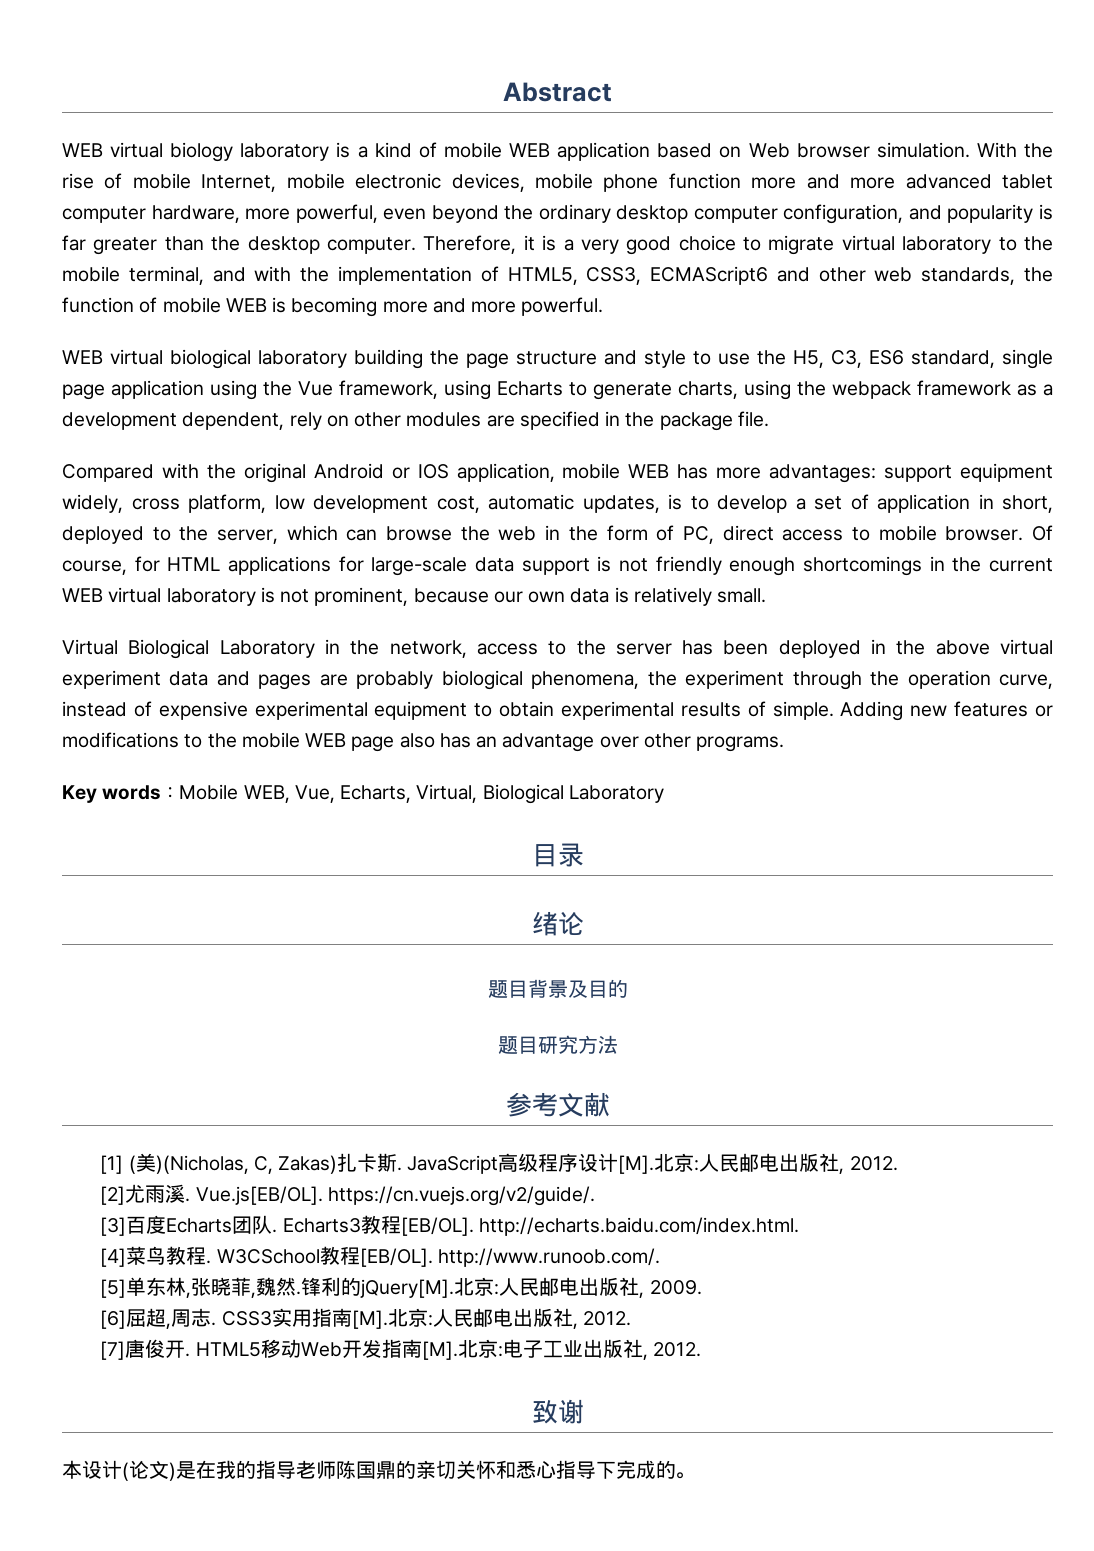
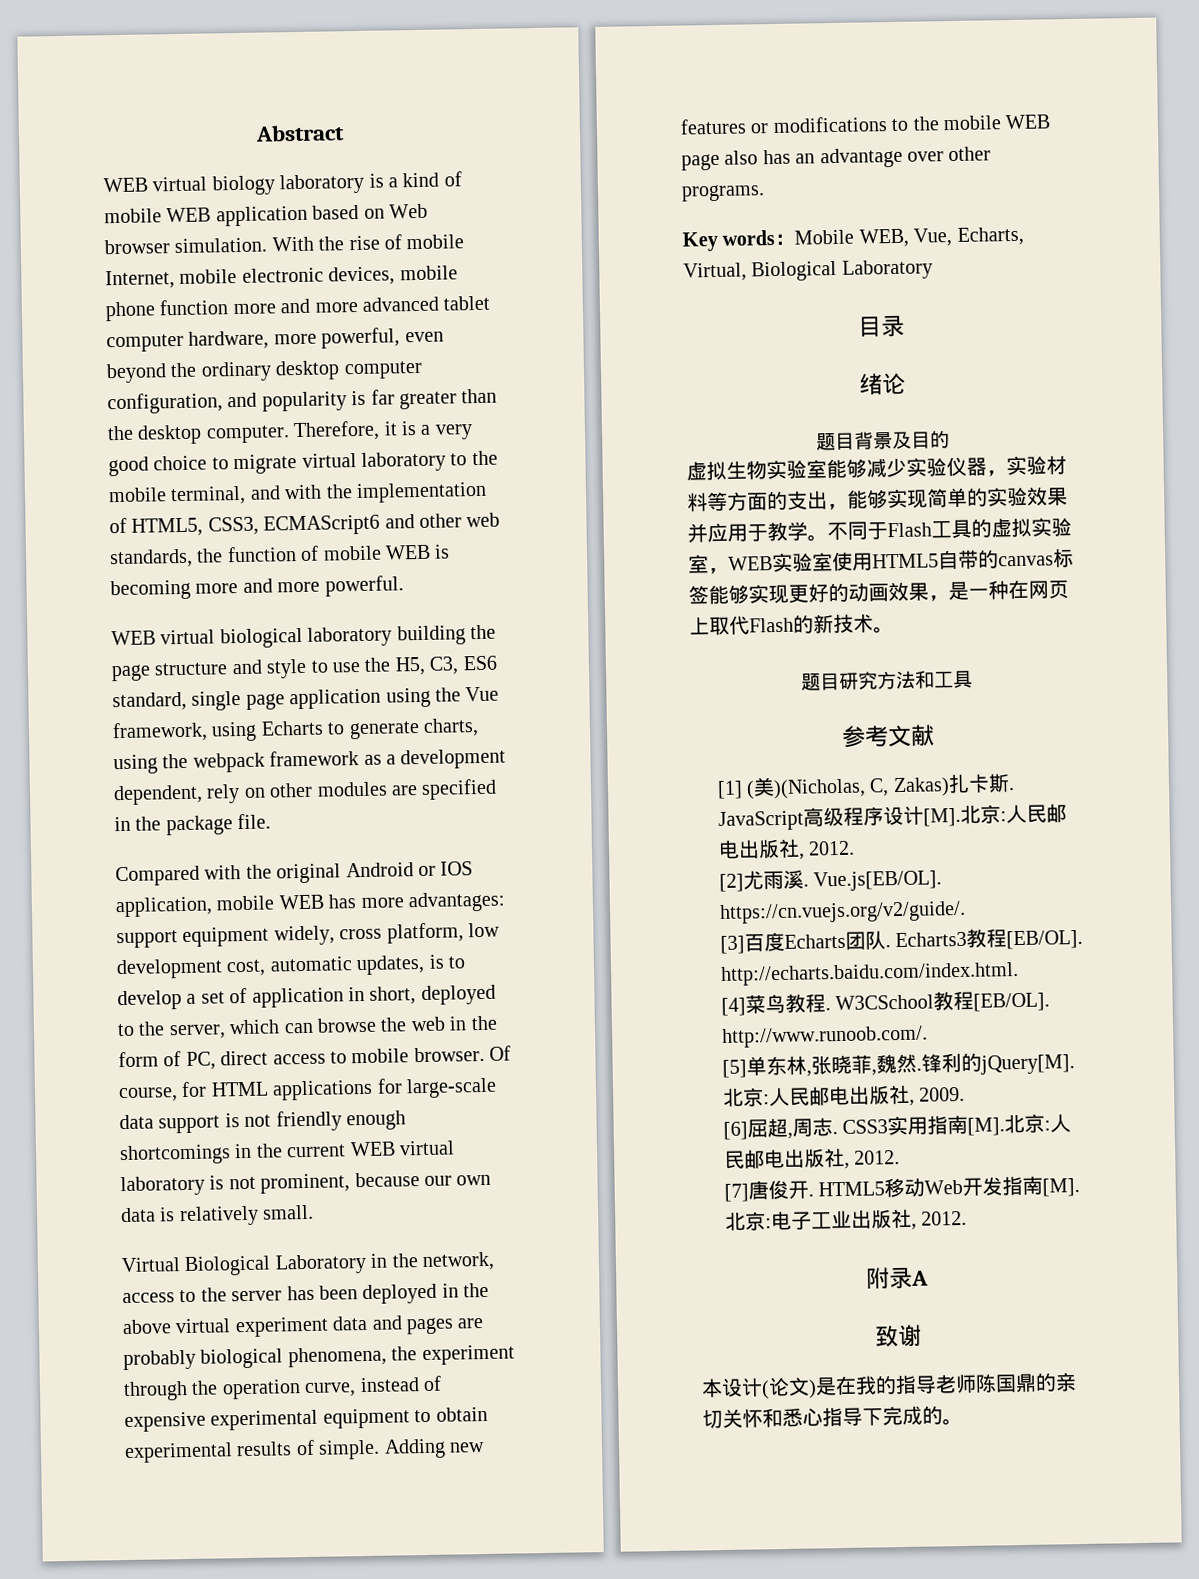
(628, 988) none -> [686,455,1067,481] [687,486,1068,512] [687,517,1072,544] [688,548,1074,575] [688,579,1069,605] [689,613,894,636] // 虚拟生物实验室能够减少实验仪器，实验材料等方面的支出，能够实现简单的实验效果并应用于教学。不同于Flash工具的虚拟实验室，WEB实验室使用HTML5自带的canvas标签能够实现更好的动画效果，是一种在网页上取代Flash的新技术。
(618, 1044) none -> [915,670,973,689] 和工具
(701, 1349) none -> [866,1266,929,1290] // 附录A

